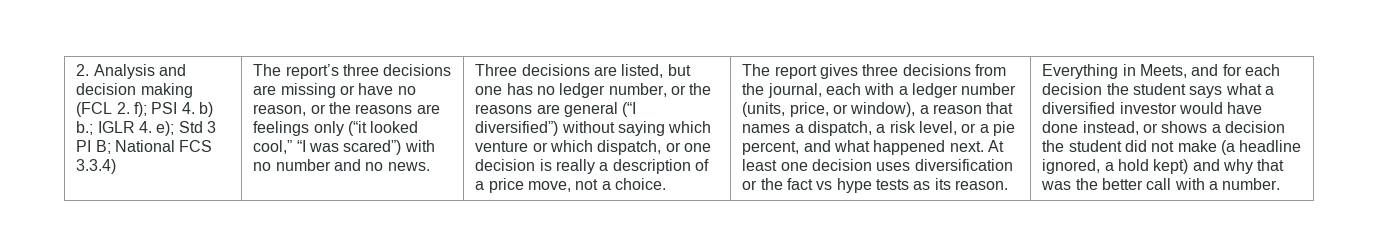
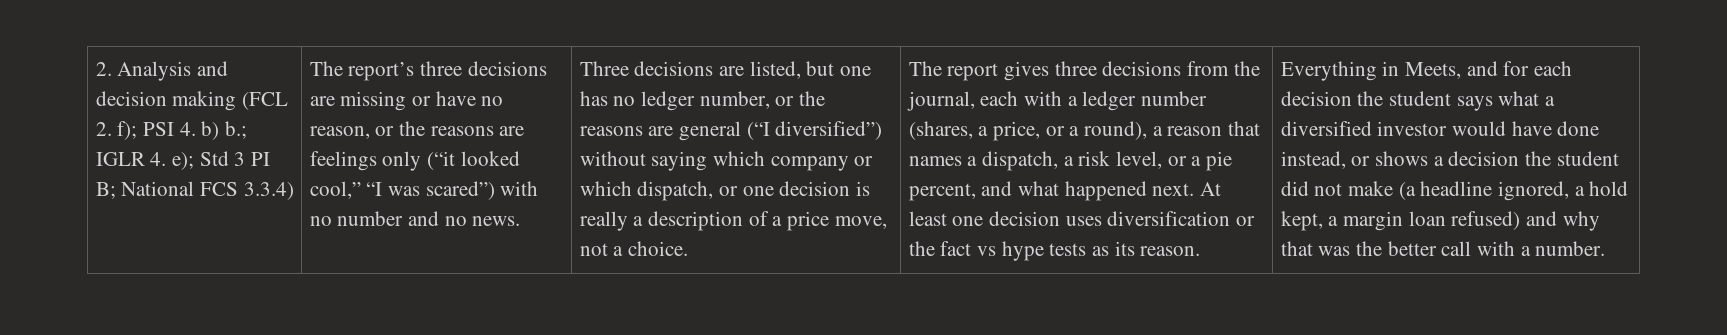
[475,141,529,152] venture -> [770,156,849,171] company
[742,102,916,117] (units, price, or window), -> [908,121,1147,141] (shares, a price, or a round),
[1153,159,1189,174] kept) -> [1280,211,1521,231] kept, a margin loan refused)

